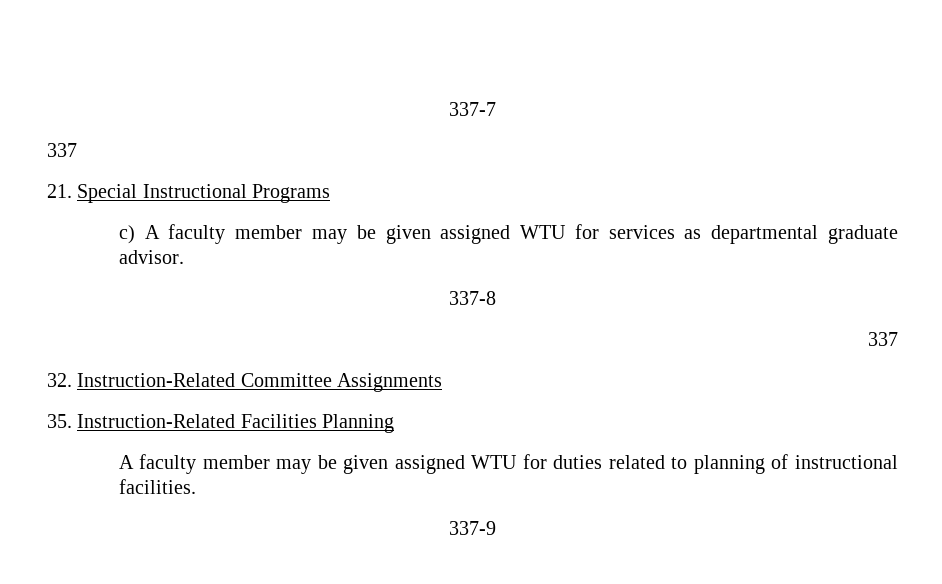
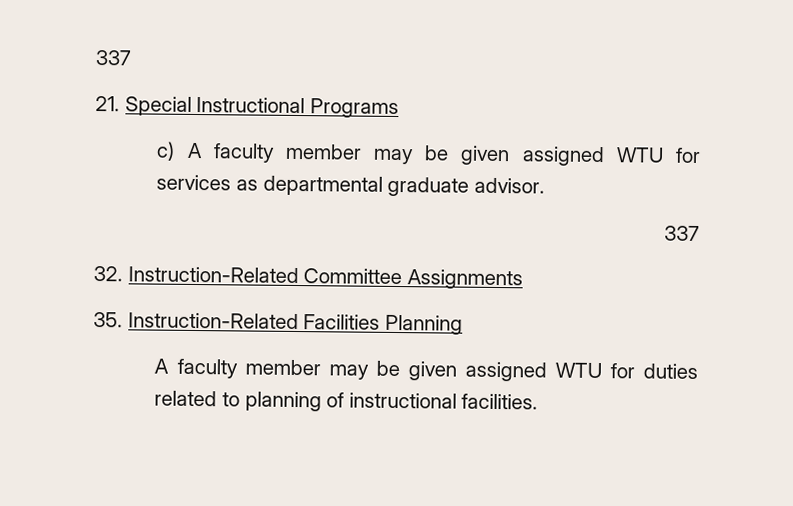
[449,102,496,116] 337-7 // -> (95, 58) none
[449,291,496,305] // 337-8 -> (545, 185) none
[449,521,496,535] // 337-9 -> (539, 401) none

